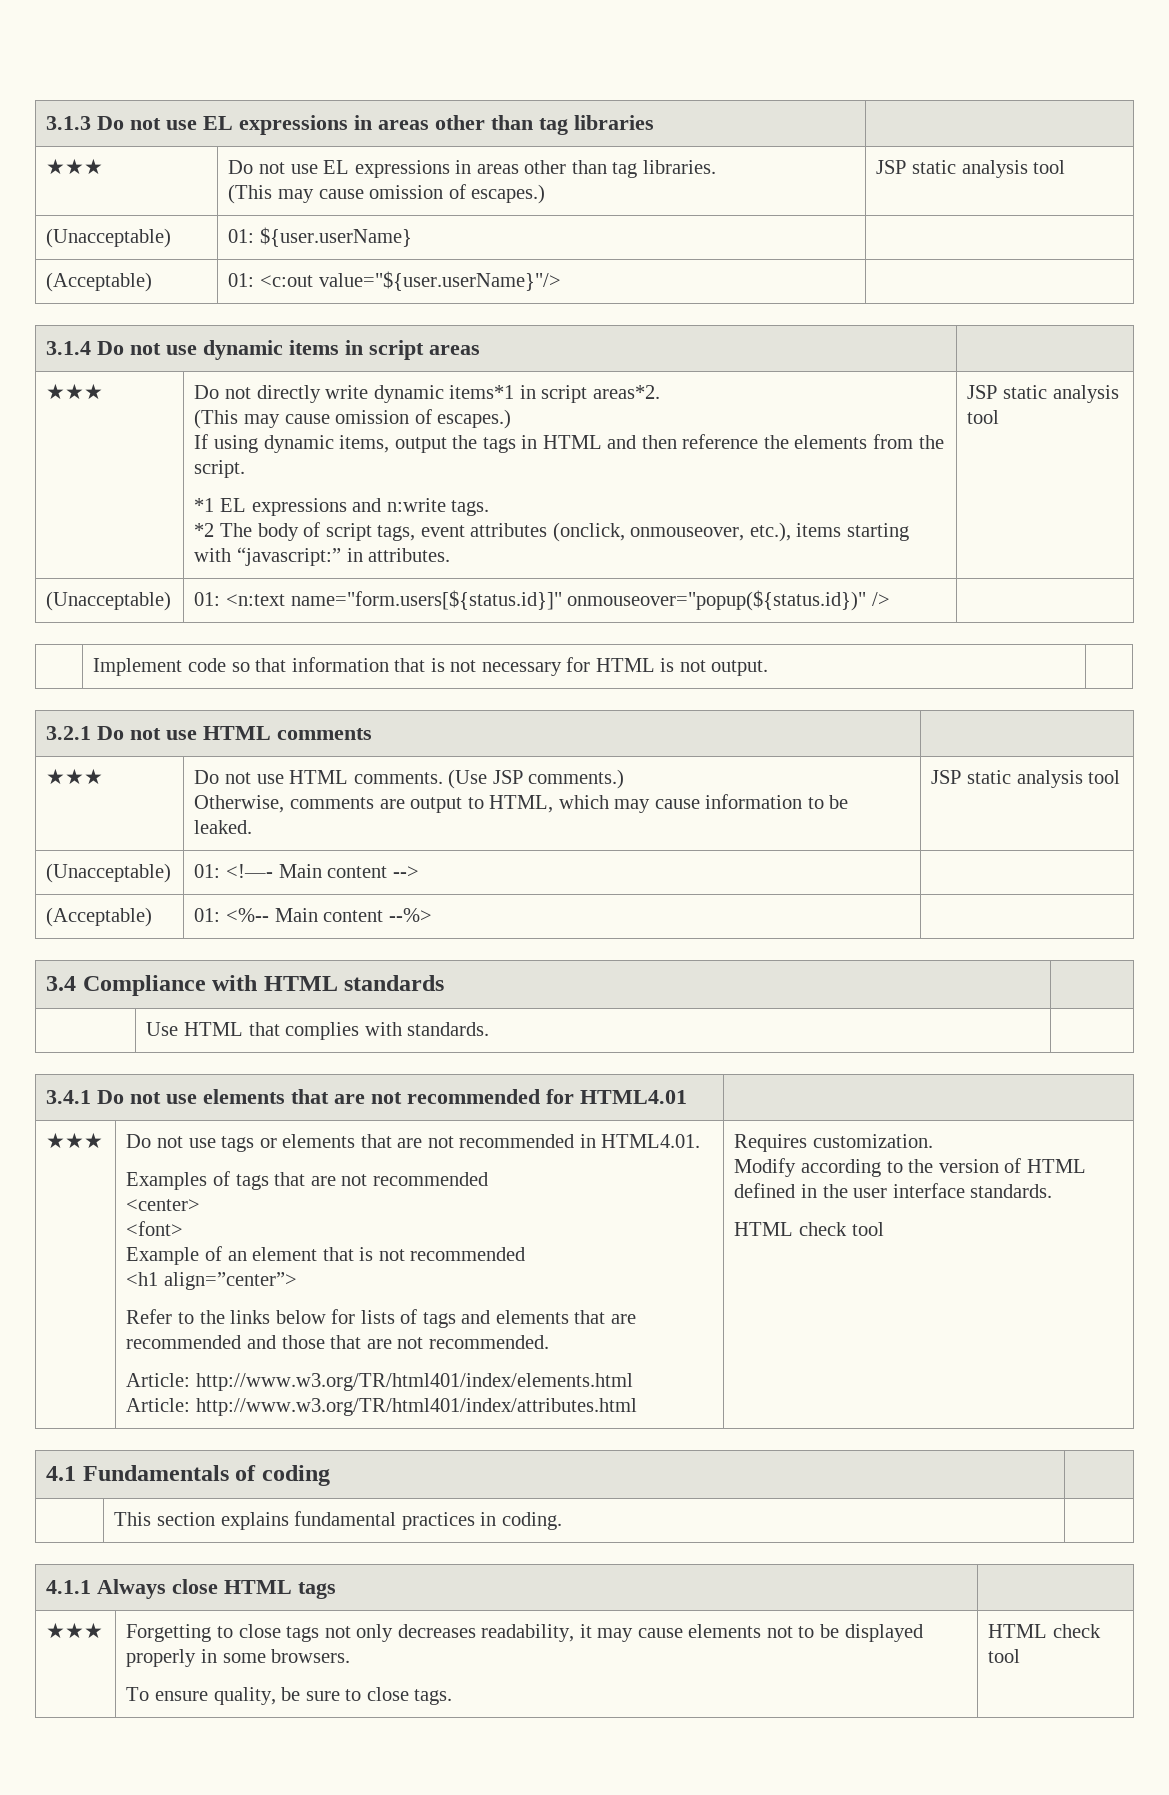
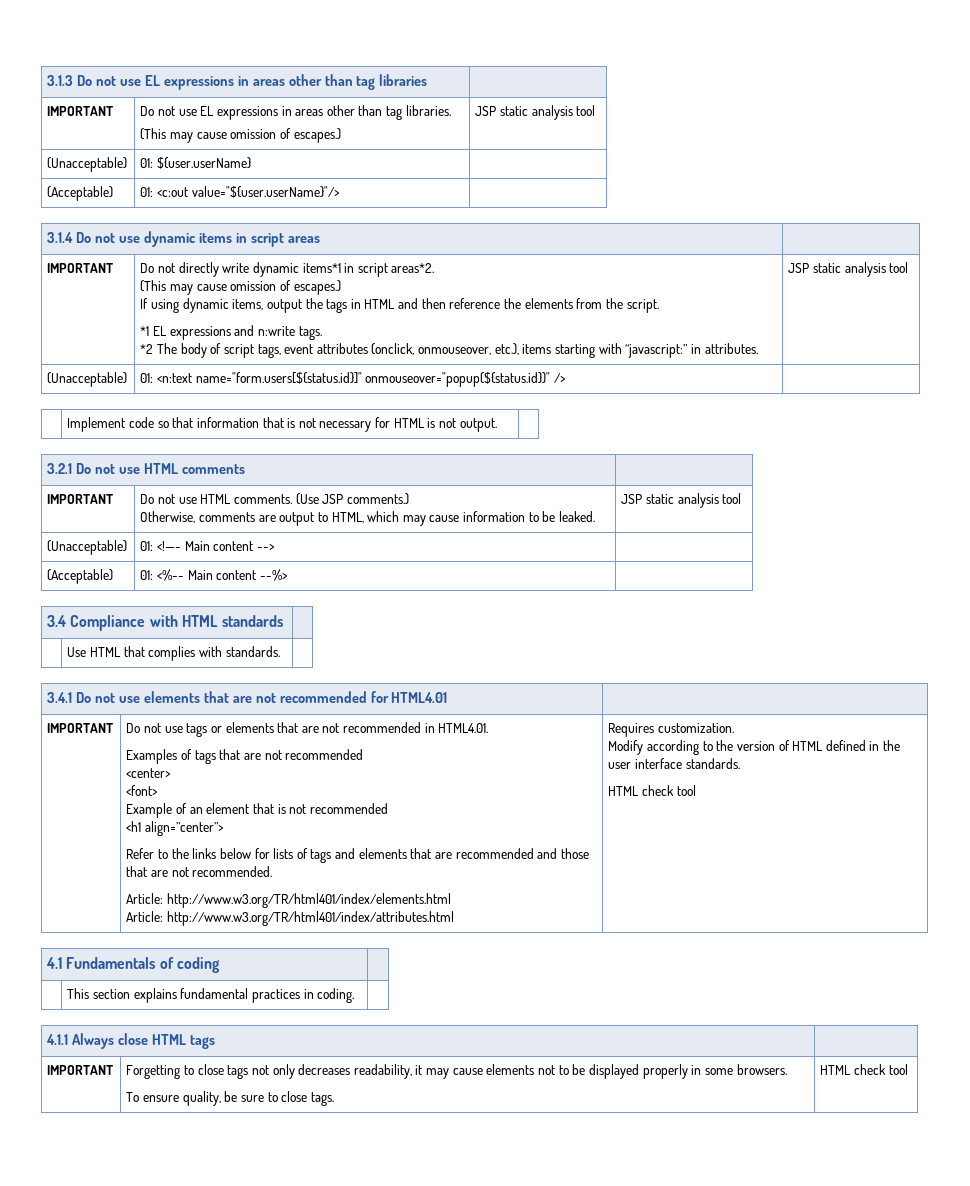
[46,158,104,175] ★★★ -> [47,106,114,116] IMPORTANT
[46,383,104,400] ★★★ -> [47,263,114,273] IMPORTANT
[46,768,104,785] ★★★ -> [47,494,114,504] IMPORTANT
[46,1132,104,1149] ★★★ -> [47,723,114,733] IMPORTANT
[46,1622,104,1639] ★★★ -> [47,1065,114,1075] IMPORTANT

